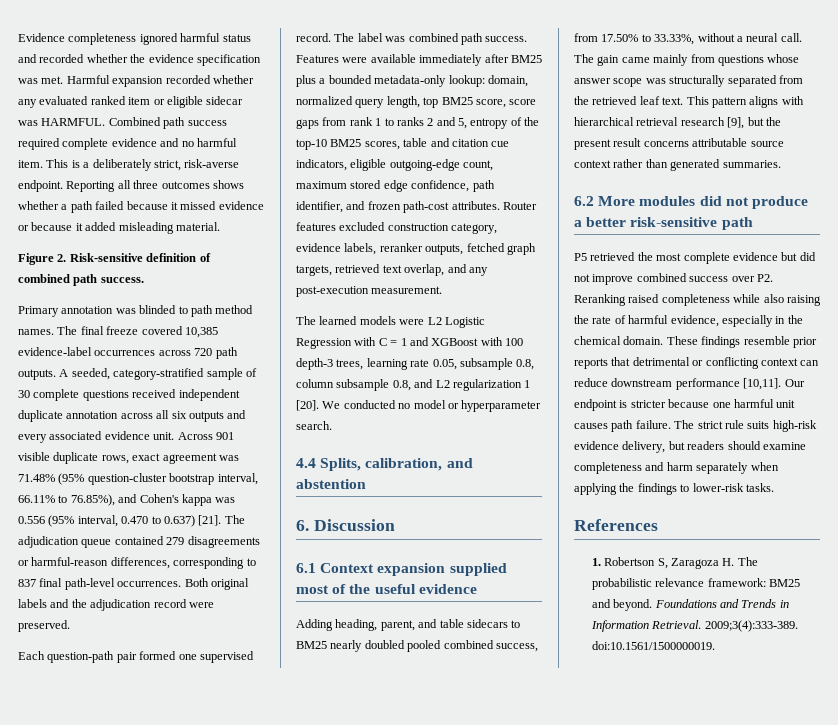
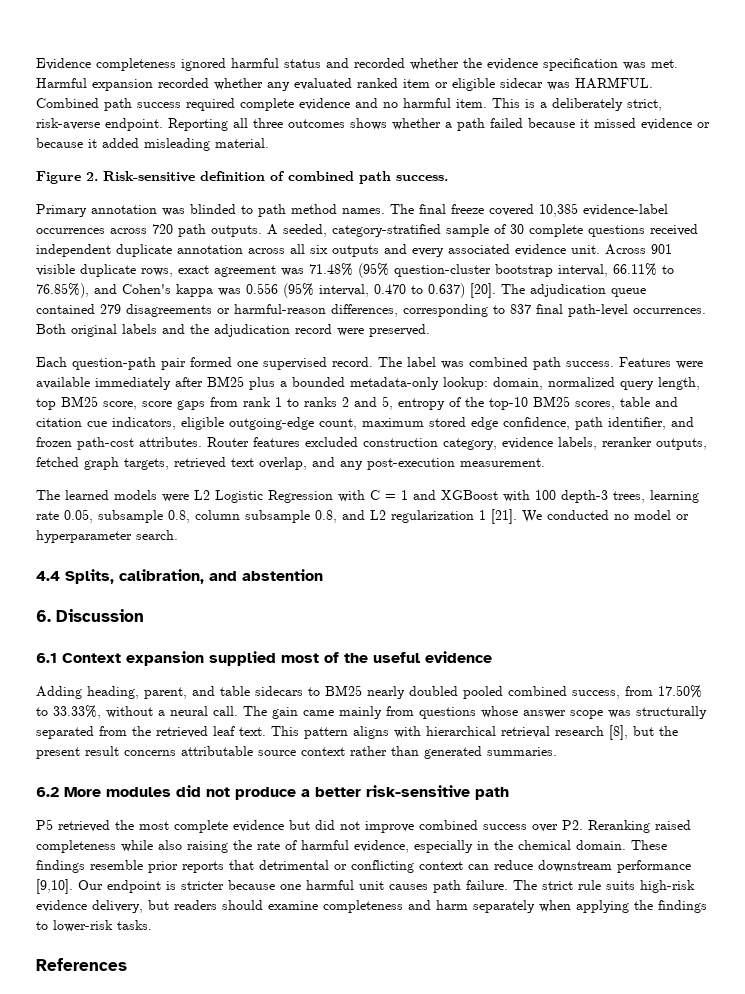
[198,515,222,526] [21]. -> [470,283,496,298] [20].
[296,400,319,411] [20]. -> [491,509,517,524] [21].
[727,117,745,129] [9], -> [609,725,628,740] [8],
[743,378,782,390] [10,11]. -> [36,879,73,894] [9,10].
[591,557,758,569] [591,578,800,590] [591,599,789,611] [590,620,798,632] [591,641,715,650] // 1. Robertson S, Zaragoza H. The probabilistic relevance framework: BM25 and beyond. Foundations and Trends in Information Retrieval. 2009;3(4):333-389. doi:10.1561/1500000019. -> (127, 964) none

